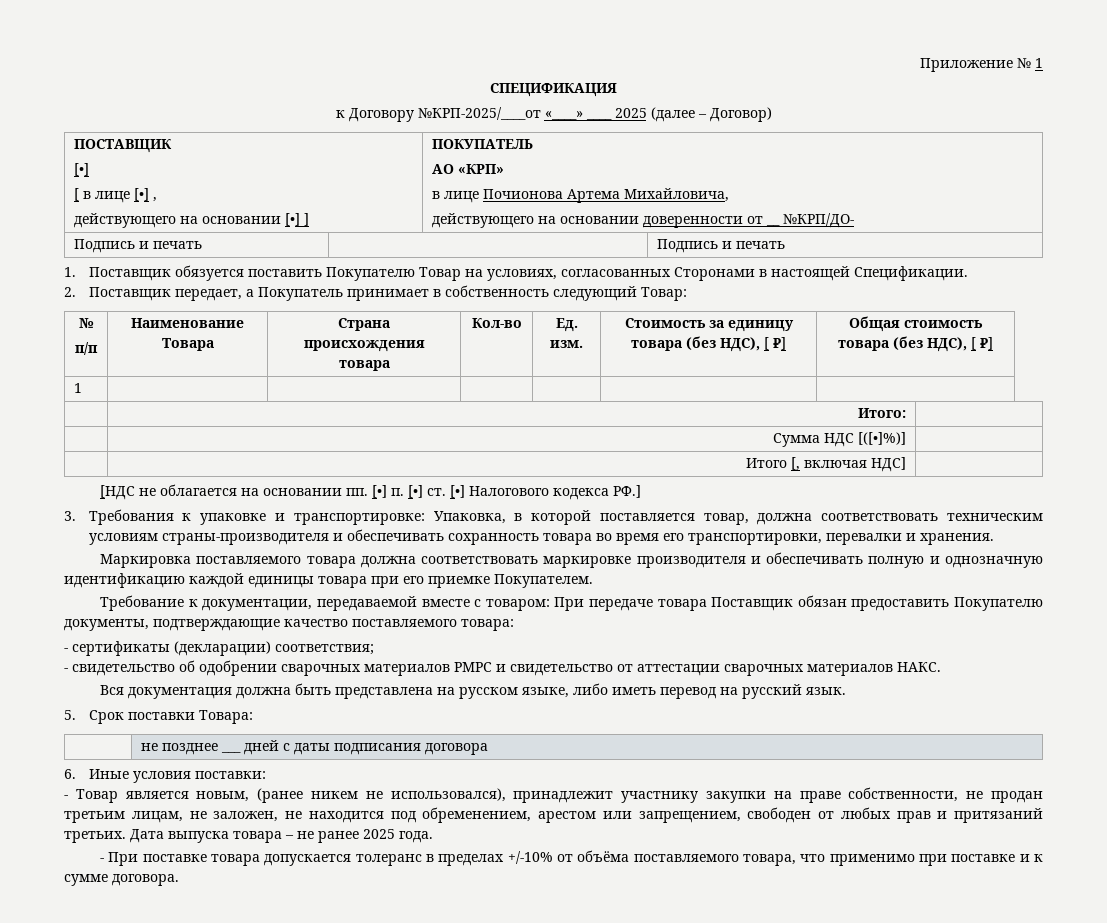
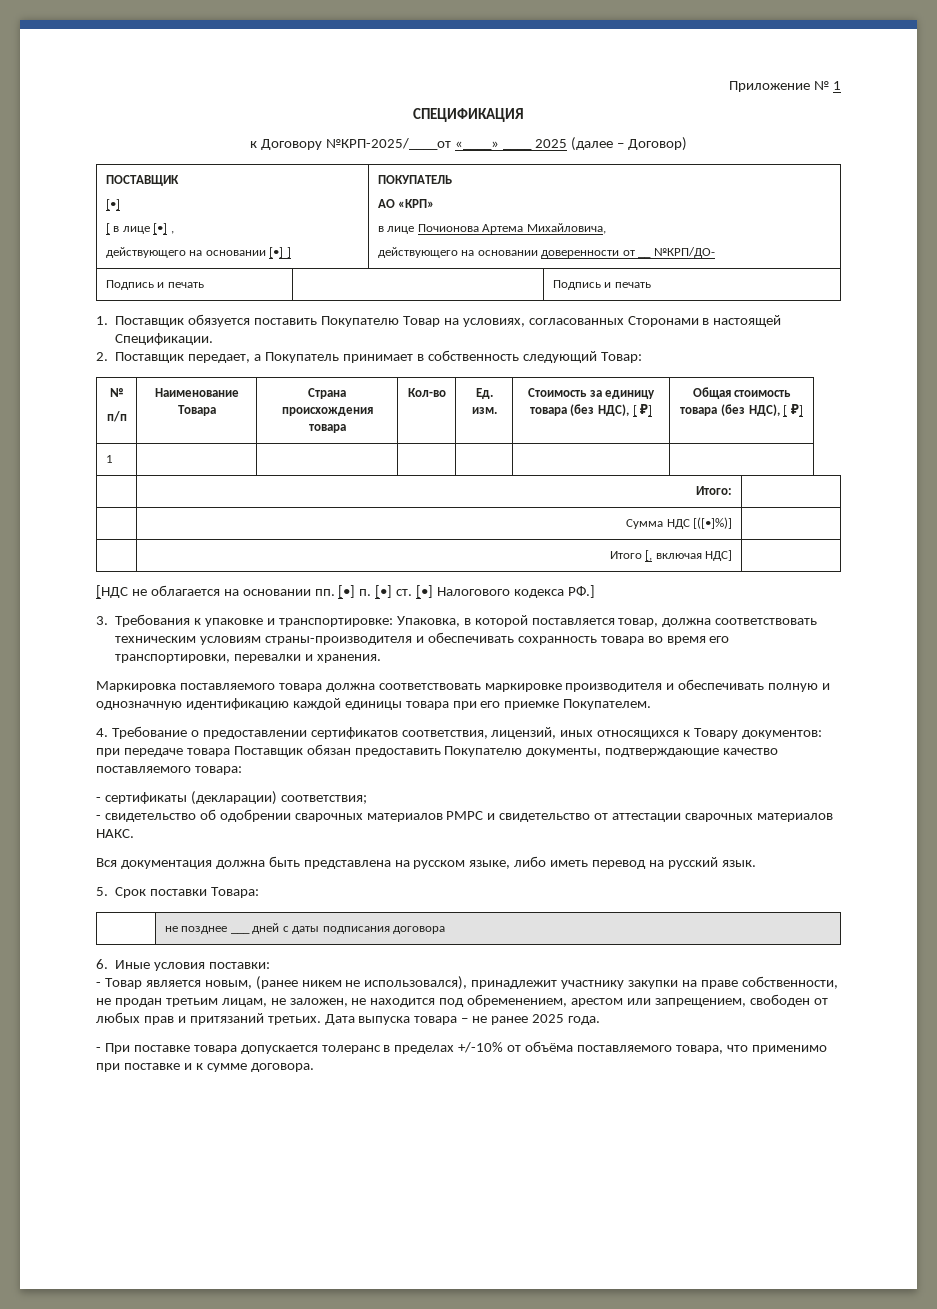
[100,595,585,611] Требование к документации, передаваемой вместе с товаром: При -> [96,726,823,739] [96,748,120,757] 4. Требование о предоставлении сертификатов соответствия, лицензий, иных относящихся к Товару документов: при

